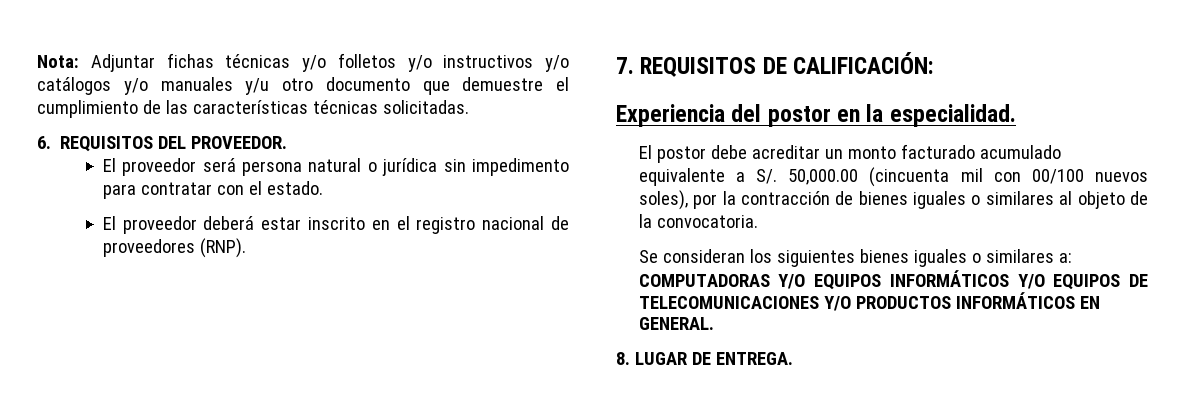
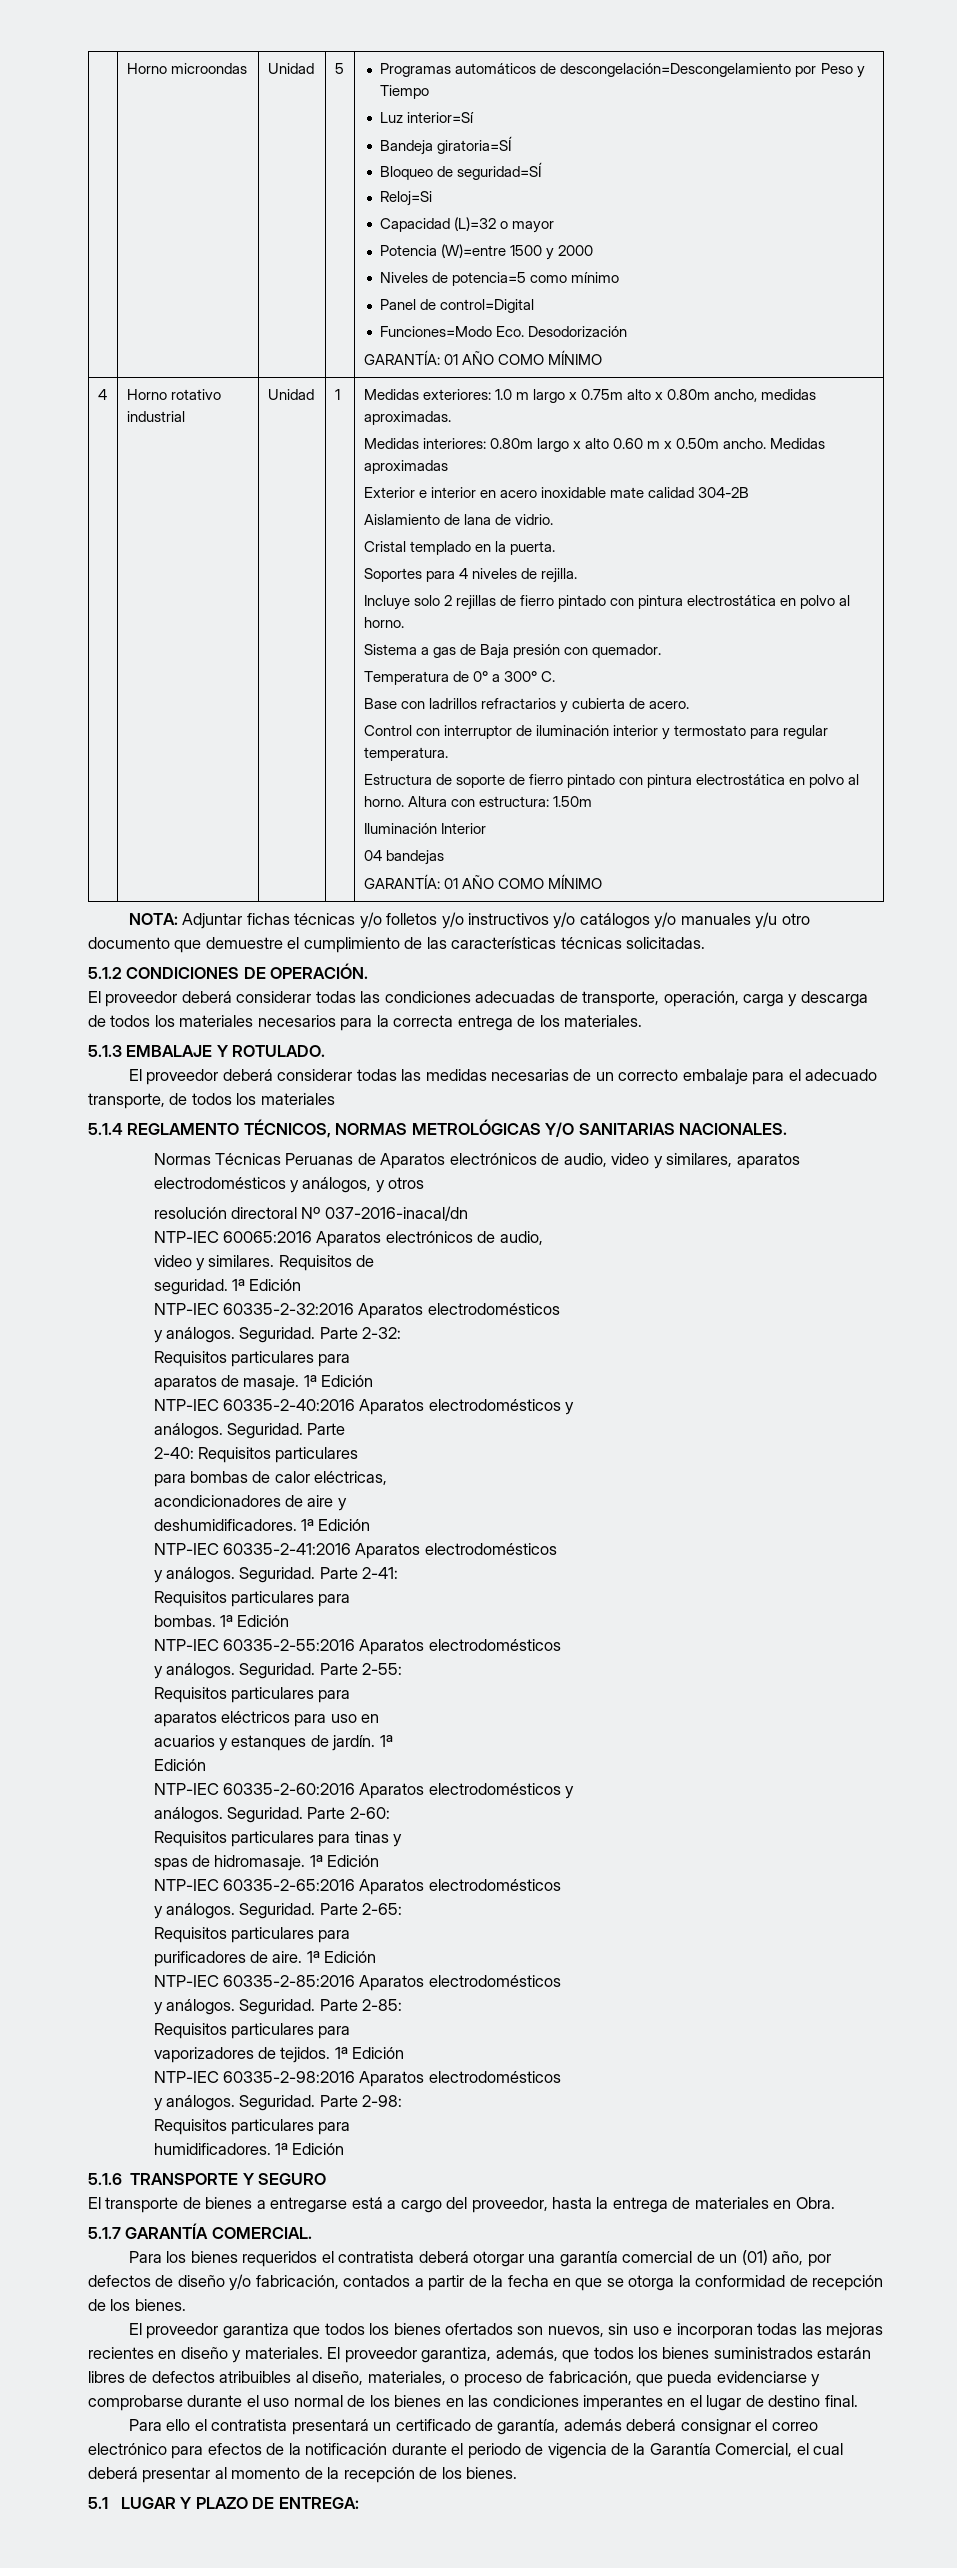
[37,55,79,68] Nota: -> [126,63,247,74] [267,63,314,74] [334,63,344,74] [380,63,865,78] [380,85,430,99] [380,112,475,123] [380,136,513,155] [380,162,543,180] [380,191,433,206] [380,217,555,233] [380,244,594,260] [380,272,620,286] [380,299,535,313] [380,326,628,337] [363,350,602,365] [97,389,107,400] [126,389,221,400] [126,411,185,422] [267,389,314,400] [334,389,340,400] [363,389,817,403] [363,411,451,425] [363,438,826,452] [363,460,448,474] [363,487,750,498] [363,514,553,525] [363,541,555,555] [363,568,577,583] [363,595,851,610] [363,617,404,628] [363,644,662,659] [363,671,555,685] [363,698,690,713] [363,725,829,740] [363,747,448,761] [363,774,860,788] [363,796,592,807] [363,823,486,834] [363,850,444,865] [363,874,602,889] [128,913,178,925] | Horno microondas | Unidad | 5 | Programas automáticos de descongelación=Descongelamiento por Peso y Tiempo // Luz interior=Sí // Bandeja giratoria=SÍ // Bloqueo de seguridad=SÍ // Reloj=Si // Capacidad (L)=32 o mayor // Potencia (W)=entre 1500 y 2000 // Niveles de potencia=5 como mínimo // Panel de control=Digital // Funciones=Modo Eco. Desodorización // GARANTÍA: 01 AÑO COMO MÍNIMO // 4 | Horno rotativo industrial | Unidad | 1 | Medidas exteriores: 1.0 m largo x 0.75m alto x 0.80m ancho, medidas aproximadas. // Medidas interiores: 0.80m largo x alto 0.60 m x 0.50m ancho. Medidas aproximadas // Exterior e interior en acero inoxidable mate calidad 304-2B // Aislamiento de lana de vidrio. // Cristal templado en la puerta. // Soportes para 4 niveles de rejilla. // Incluye solo 2 rejillas de fierro pintado con pintura electrostática en polvo al horno. // Sistema a gas de Baja presión con quemador. // Temperatura de 0° a 300° C. // Base con ladrillos refractarios y cubierta de acero. // Control con interruptor de iluminación interior y termostato para regular temperatura. // Estructura de soporte de fierro pintado con pintura electrostática en polvo al horno. Altura con estructura: 1.50m // Iluminación Interior // 04 bandejas // GARANTÍA: 01 AÑO COMO MÍNIMO // NOTA:
[37,136,288,152] [102,158,569,176] [102,181,323,199] [102,216,570,234] [102,238,246,258] [616,52,934,77] [616,104,1016,127] [638,144,1061,163] [638,167,1148,187] [638,190,1148,210] [638,214,758,228] [638,249,1072,267] [638,270,1148,290] [638,292,1100,311] [638,317,714,330] [616,352,793,365] 6. REQUISITOS DEL PROVEEDOR. // El proveedor será persona natural o jurídica sin impedimento para contratar con el estado. // El proveedor deberá estar inscrito en el registro nacional de proveedores (RNP). // 7. REQUISITOS DE CALIFICACIÓN: // Experiencia del postor en la especialidad. // El postor debe acreditar un monto facturado acumulado equivalente a S/. 50,000.00 (cincuenta mil con 00/100 nuevos soles), por la contracción de bienes iguales o similares al objeto de la convocatoria. // Se consideran los siguientes bienes iguales o similares a: COMPUTADORAS Y/O EQUIPOS INFORMÁTICOS Y/O EQUIPOS DE TELECOMUNICACIONES Y/O PRODUCTOS INFORMÁTICOS EN GENERAL. // 8. LUGAR DE ENTREGA. -> [88,963,369,979] [88,991,868,1007] [88,1015,643,1031] [88,1045,326,1057] [128,1069,878,1085] [88,1093,335,1109] [88,1119,788,1138] [153,1153,800,1169] [153,1177,425,1193] [153,1206,468,1221] [153,1231,543,1247] [153,1255,375,1271] [153,1279,302,1295] [153,1303,560,1319] [153,1327,402,1343] [153,1351,351,1367] [153,1375,374,1391] [153,1399,575,1415] [153,1423,346,1439] [153,1447,359,1463] [153,1471,388,1487] [153,1495,347,1511] [153,1519,371,1531] [153,1543,557,1559] [153,1567,399,1583] [153,1591,351,1607] [153,1615,290,1627] [153,1639,561,1655] [153,1663,403,1679] [153,1687,351,1703] [153,1711,380,1727] [153,1735,393,1751] [153,1759,206,1771] [153,1783,575,1799] [153,1807,390,1823] [153,1831,403,1847] [153,1855,380,1871] [153,1879,561,1895] [153,1903,403,1919] [153,1927,351,1943] [153,1951,377,1967] [153,1975,561,1991] [153,1999,403,2015] [153,2023,351,2039] [153,2047,405,2063] [153,2071,561,2087] [153,2095,403,2111] [153,2119,351,2135] [153,2143,345,2155] [88,2173,327,2185] [88,2197,835,2213] [88,2223,312,2239] [128,2250,831,2267] [88,2274,884,2291] [88,2299,186,2311] [128,2323,884,2339] [88,2347,872,2363] [88,2371,821,2387] [88,2395,858,2411] [128,2419,818,2435] [88,2443,844,2459] [88,2467,518,2483] [88,2497,359,2509] 5.1.2 CONDICIONES DE OPERACIÓN. // El proveedor deberá considerar todas las condiciones adecuadas de transporte, operación, carga y descarga de todos los materiales necesarios para la correcta entrega de los materiales. // 5.1.3 EMBALAJE Y ROTULADO. // El proveedor deberá considerar todas las medidas necesarias de un correcto embalaje para el adecuado transporte, de todos los materiales // 5.1.4 REGLAMENTO TÉCNICOS, NORMAS METROLÓGICAS Y/O SANITARIAS NACIONALES. // Normas Técnicas Peruanas de Aparatos electrónicos de audio, video y similares, aparatos electrodomésticos y análogos, y otros // resolución directoral Nº 037-2016-inacal/dn // NTP-IEC 60065:2016 Aparatos electrónicos de audio, // video y similares. Requisitos de // seguridad. 1ª Edición // NTP-IEC 60335-2-32:2016 Aparatos electrodomésticos // y análogos. Seguridad. Parte 2-32: // Requisitos particulares para // aparatos de masaje. 1ª Edición // NTP-IEC 60335-2-40:2016 Aparatos electrodomésticos y // análogos. Seguridad. Parte // 2-40: Requisitos particulares // para bombas de calor eléctricas, // acondicionadores de aire y // deshumidificadores. 1ª Edición // NTP-IEC 60335-2-41:2016 Aparatos electrodomésticos // y análogos. Seguridad. Parte 2-41: // Requisitos particulares para // bombas. 1ª Edición // NTP-IEC 60335-2-55:2016 Aparatos electrodomésticos // y análogos. Seguridad. Parte 2-55: // Requisitos particulares para // aparatos eléctricos para uso en // acuarios y estanques de jardín. 1ª // Edición // NTP-IEC 60335-2-60:2016 Aparatos electrodomésticos y // análogos. Seguridad. Parte 2-60: // Requisitos particulares para tinas y // spas de hidromasaje. 1ª Edición // NTP-IEC 60335-2-65:2016 Aparatos electrodomésticos // y análogos. Seguridad. Parte 2-65: // Requisitos particulares para // purificadores de aire. 1ª Edición // NTP-IEC 60335-2-85:2016 Aparatos electrodomésticos // y análogos. Seguridad. Parte 2-85: // Requisitos particulares para // vaporizadores de tejidos. 1ª Edición // NTP-IEC 60335-2-98:2016 Aparatos electrodomésticos // y análogos. Seguridad. Parte 2-98: // Requisitos particulares para // humidificadores. 1ª Edición // 5.1.6 TRANSPORTE Y SEGURO // El transporte de bienes a entregarse está a cargo del proveedor, hasta la entrega de materiales en Obra. // 5.1.7 GARANTÍA COMERCIAL. // Para los bienes requeridos el contratista deberá otorgar una garantía comercial de un (01) año, por defectos de diseño y/o fabricación, contados a partir de la fecha en que se otorga la conformidad de recepción de los bienes. // El proveedor garantiza que todos los bienes ofertados son nuevos, sin uso e incorporan todas las mejoras recientes en diseño y materiales. El proveedor garantiza, además, que todos los bienes suministrados estarán libres de defectos atribuibles al diseño, materiales, o proceso de fabricación, que pueda evidenciarse y comprobarse durante el uso normal de los bienes en las condiciones imperantes en el lugar de destino final. // Para ello el contratista presentará un certificado de garantía, además deberá consignar el correo electrónico para efectos de la notificación durante el periodo de vigencia de la Garantía Comercial, el cual deberá presentar al momento de la recepción de los bienes. // 5.1 LUGAR Y PLAZO DE ENTREGA:

